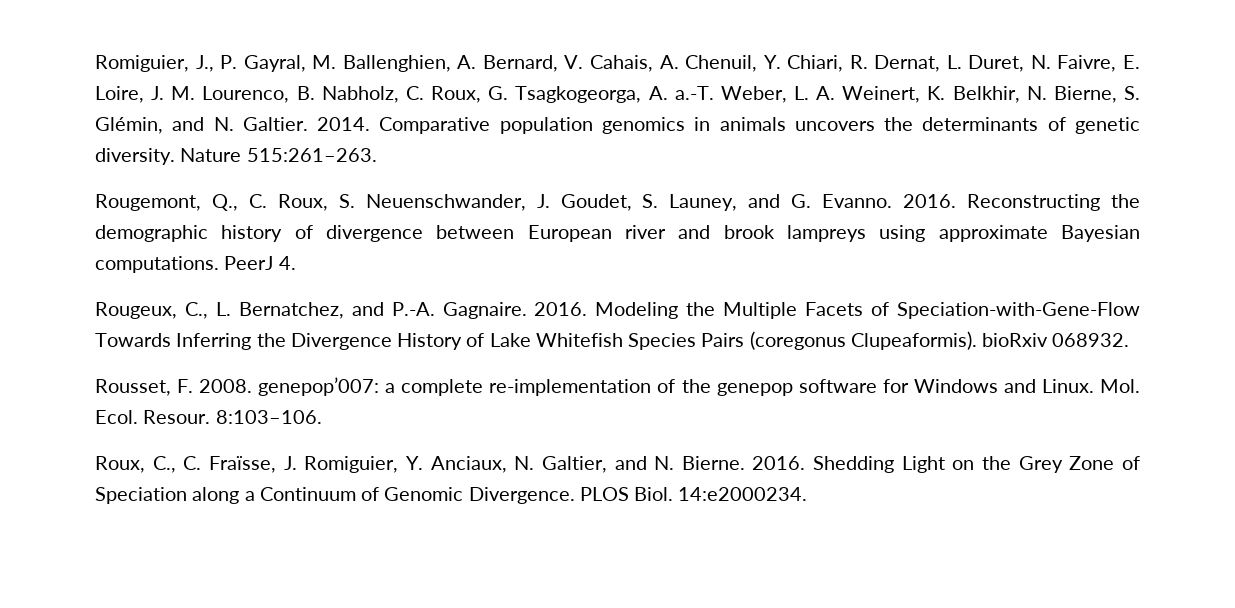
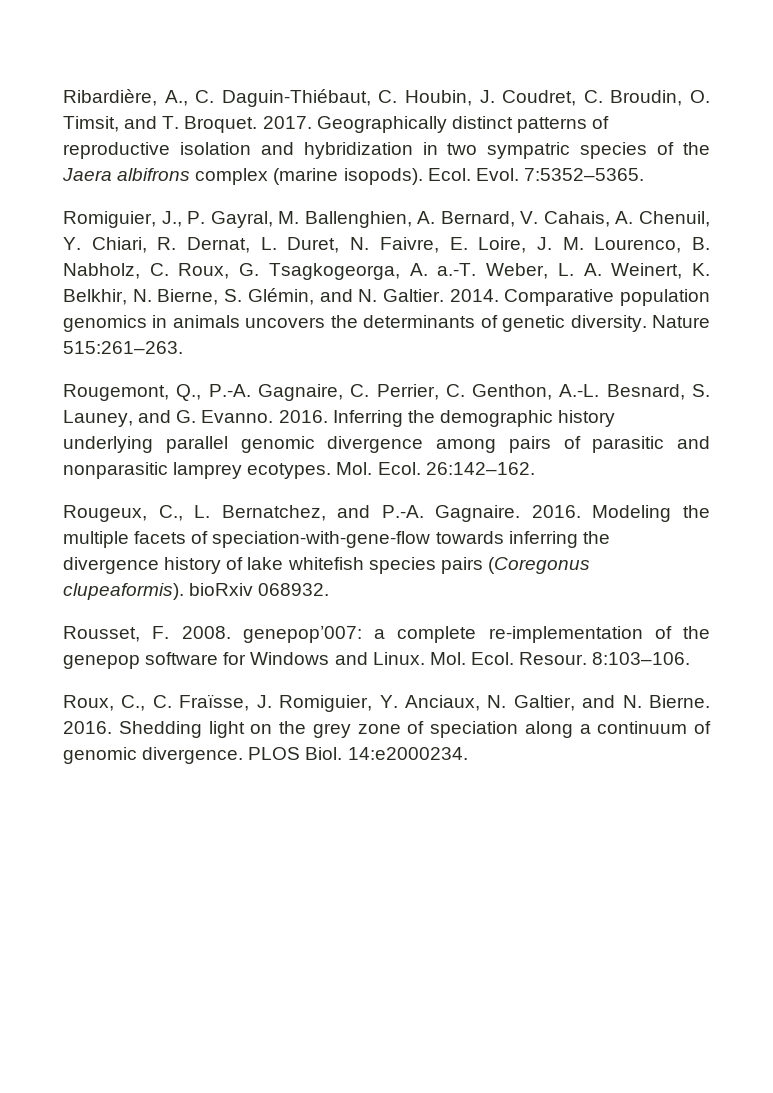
(95, 63) none -> [63,89,711,107] [63,116,610,133] [63,142,711,159] [62,168,644,185] Ribardière, A., C. Daguin‐Thiébaut, C. Houbin, J. Coudret, C. Broudin, O. Timsit, and T. Broquet. 2017. Geographically distinct patterns of reproductive isolation and hybridization in two sympatric species of the Jaera albifrons complex (marine isopods). Ecol. Evol. 7:5352–5365. //
[248,194,632,211] C. Roux, S. Neuenschwander, J. Goudet, -> [208,384,685,401] P.-A. Gagnaire, C. Perrier, C. Genthon, A.-L. Besnard,
[967,194,1101,211] Reconstructing -> [332,410,403,427] Inferring
[294,225,1140,242] [95,256,296,273] of divergence between European river and brook lampreys using approximate Bayesian computations. PeerJ 4. -> [63,436,710,453] [63,462,535,479] underlying parallel genomic divergence among pairs of parasitic and nonparasitic lamprey ecotypes. Mol. Ecol. 26:142–162.
[723,302,1140,319] [95,331,977,350] Multiple Facets of Speciation-with-Gene-Flow Towards Inferring the Divergence History of Lake Whitefish Species Pairs (coregonus Clupeaformis). -> [63,531,610,548] [63,557,590,574] [63,583,184,600] multiple facets of speciation-with-gene-flow towards inferring the divergence history of lake whitefish species pairs (Coregonus clupeaformis).
[901,456,945,473] Light -> [208,721,245,738] light
[1018,456,1140,473] [95,487,575,504] Grey Zone of Speciation along a Continuum of Genomic Divergence. -> [312,721,711,738] [63,747,244,764] grey zone of speciation along a continuum of genomic divergence.

